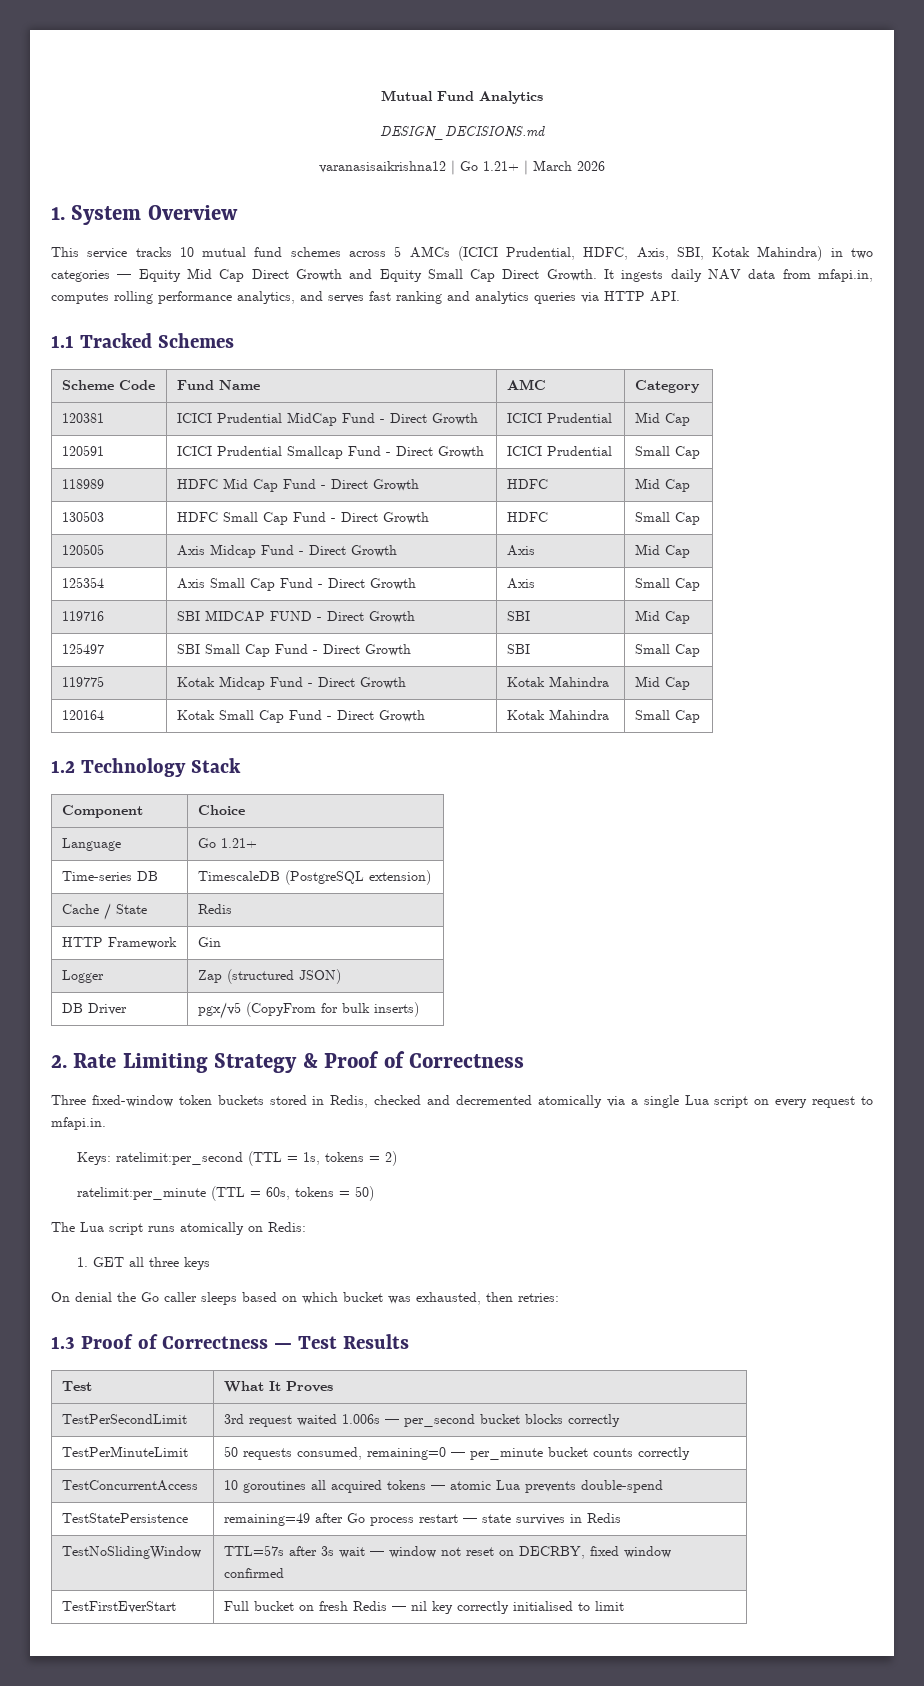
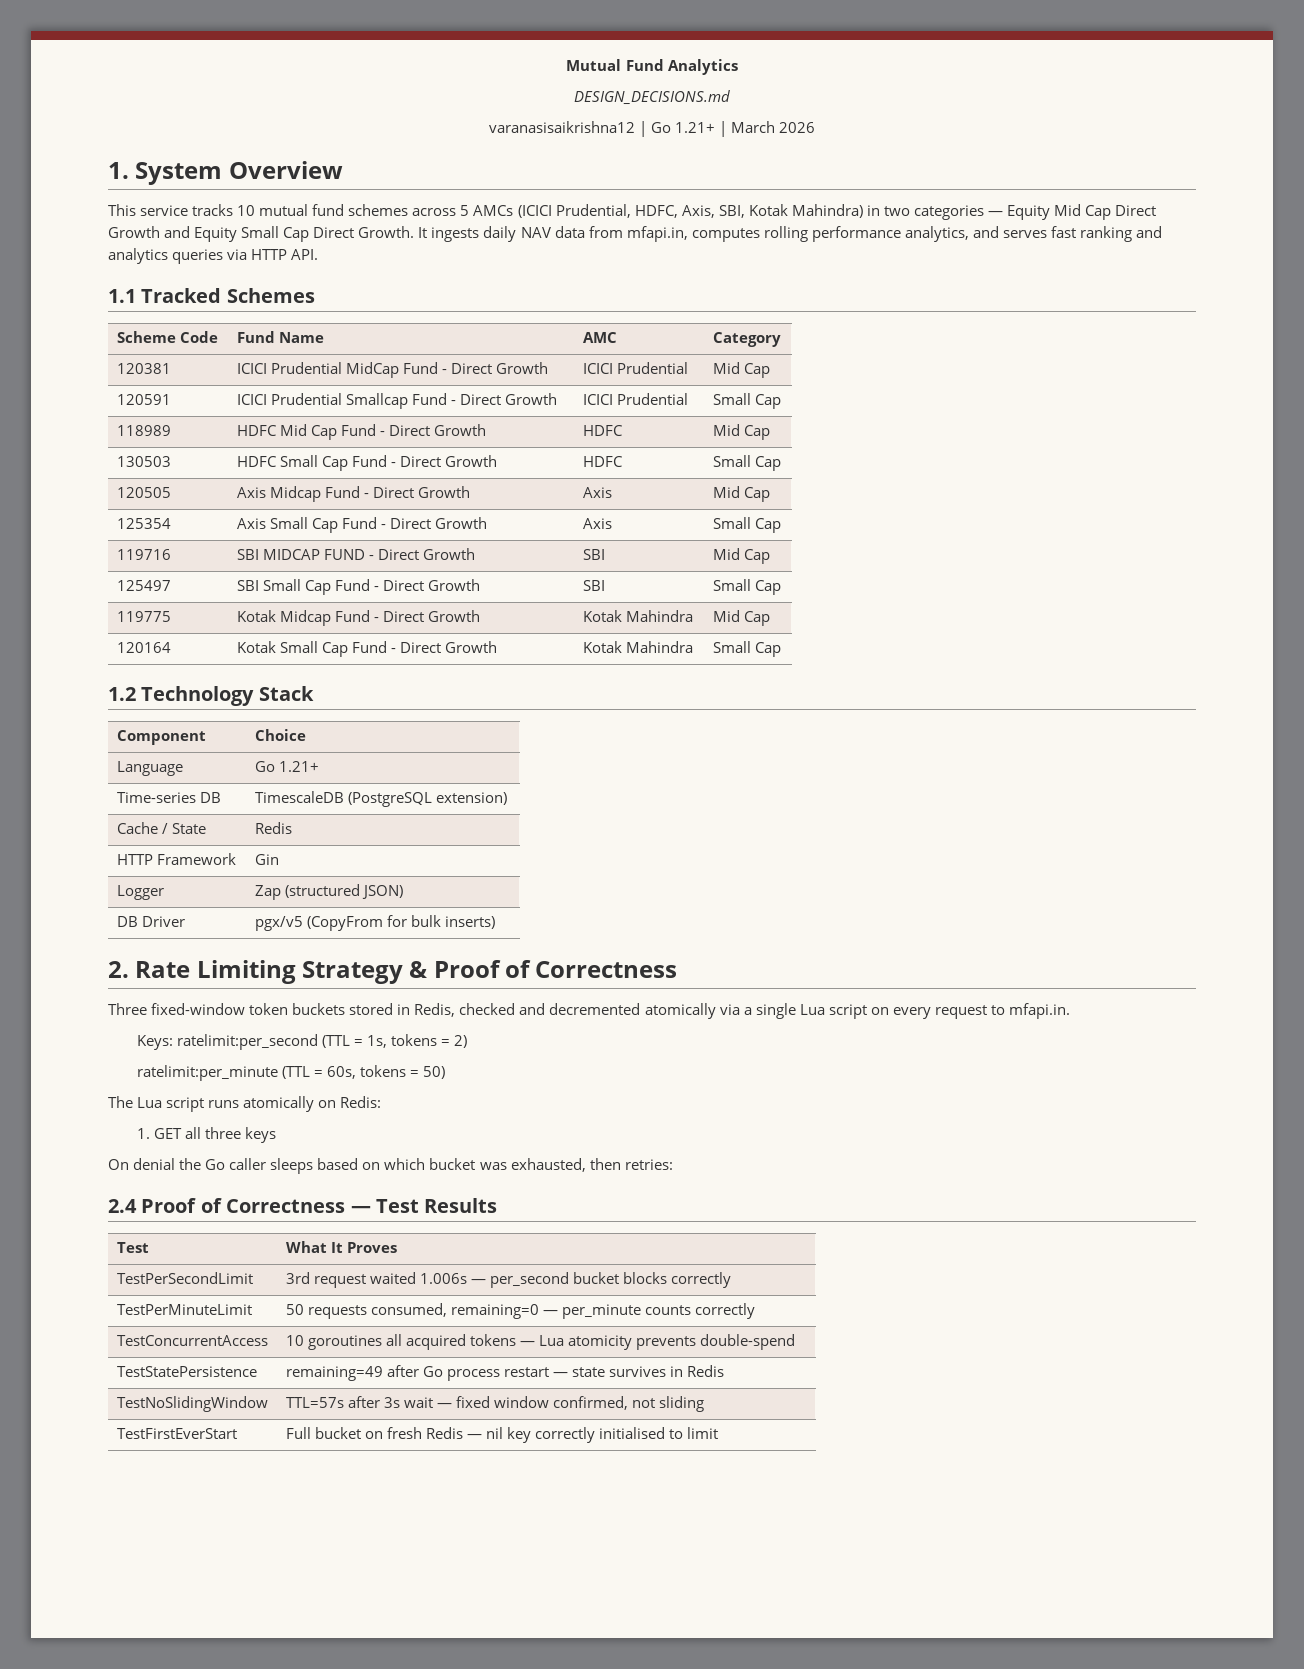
[51,1336,75,1349] 1.3 -> [108,1199,137,1213] 2.4
[548,1447,589,1457] bucket -> (641, 1311) none
[450,1480,521,1490] atomic Lua -> [538,1335,633,1350] Lua atomicity
[389,1546,672,1559] [224,1568,285,1578] window not reset on DECRBY, fixed window confirmed -> [455,1396,705,1412] fixed window confirmed, not sliding

